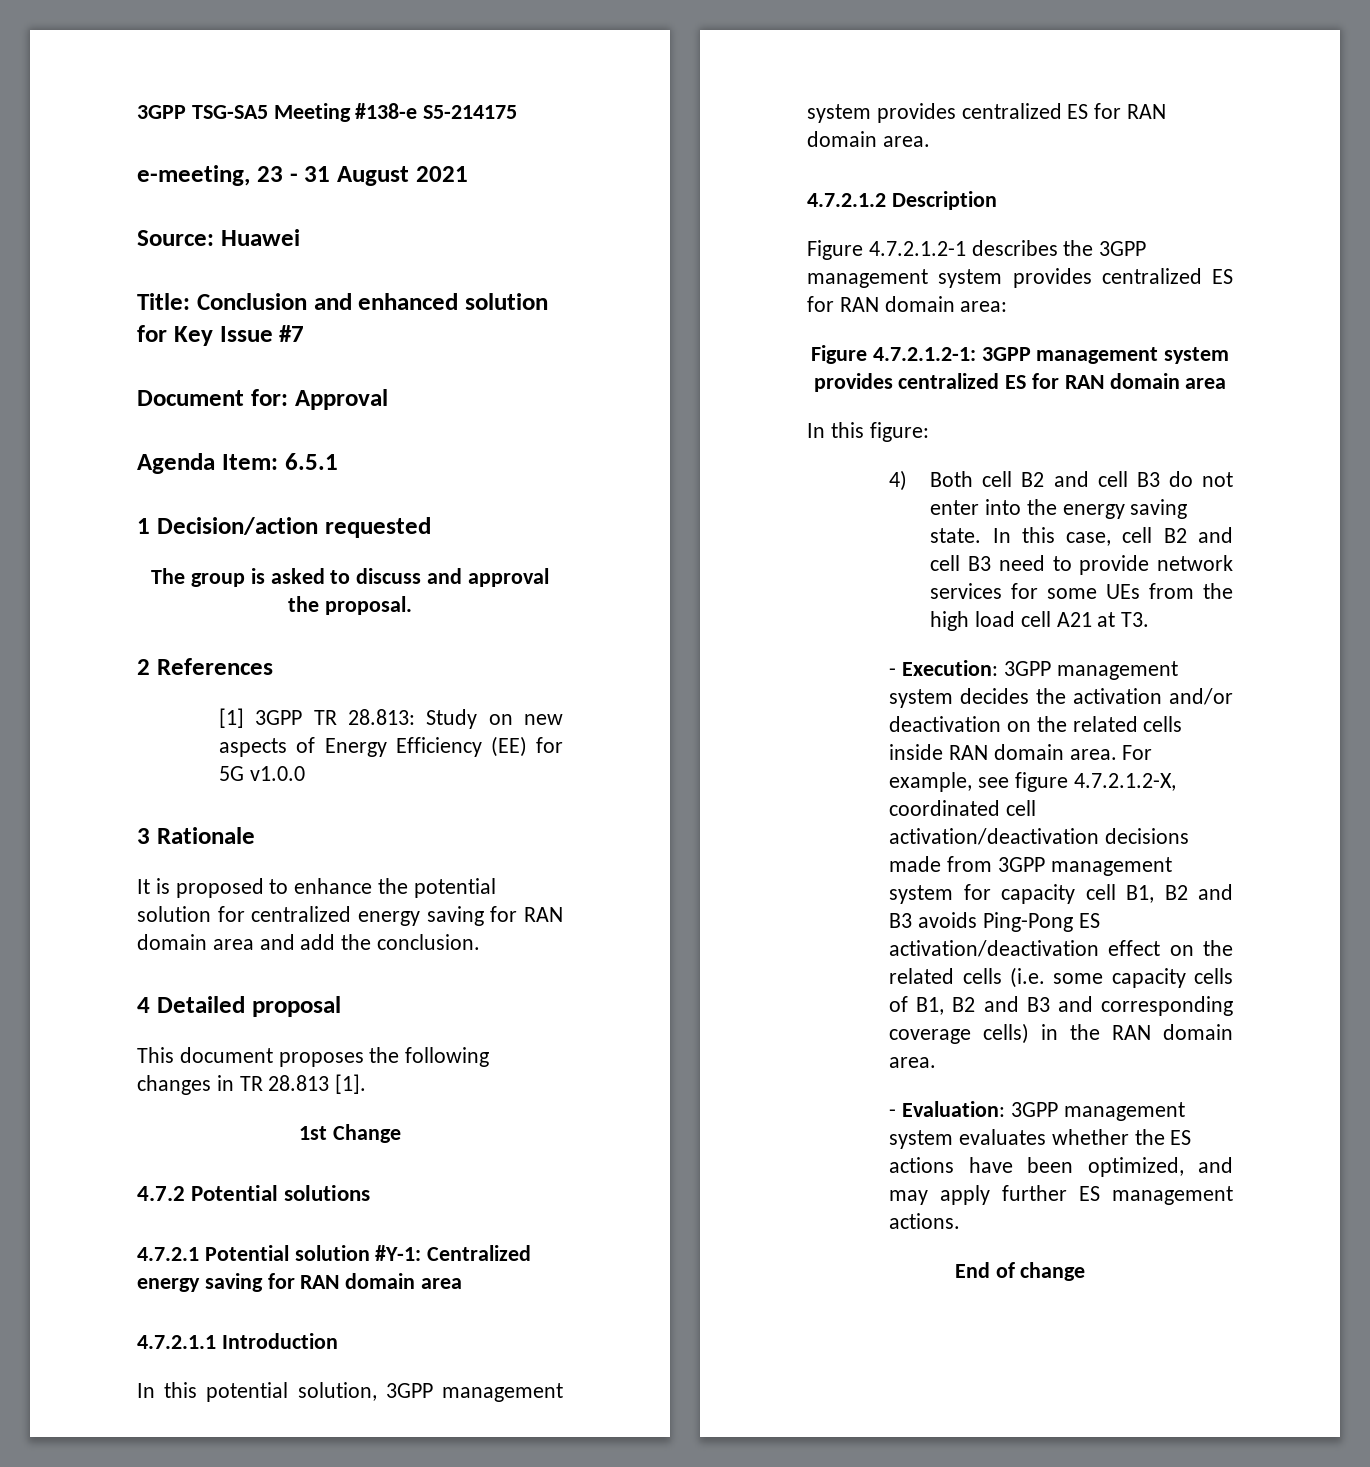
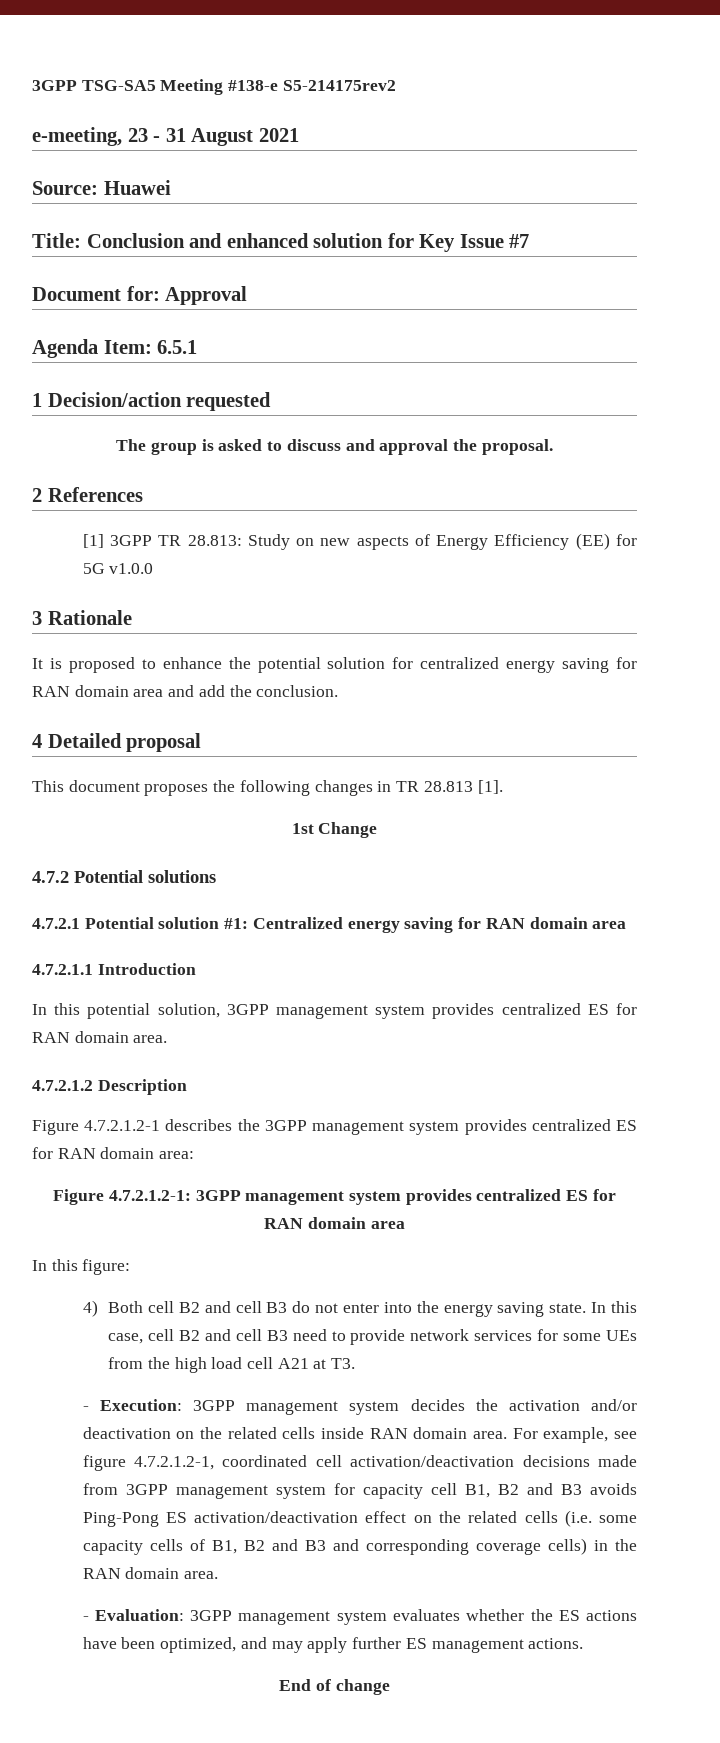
[423,105,518,119] S5-214175 -> [282,80,396,91] S5-214175rev2
[375,1245,422,1261] #Y-1: -> [224,918,249,929] #1:
[1073,773,1176,791] 4.7.2.1.2-X, -> [134,1456,215,1470] 4.7.2.1.2-1,

